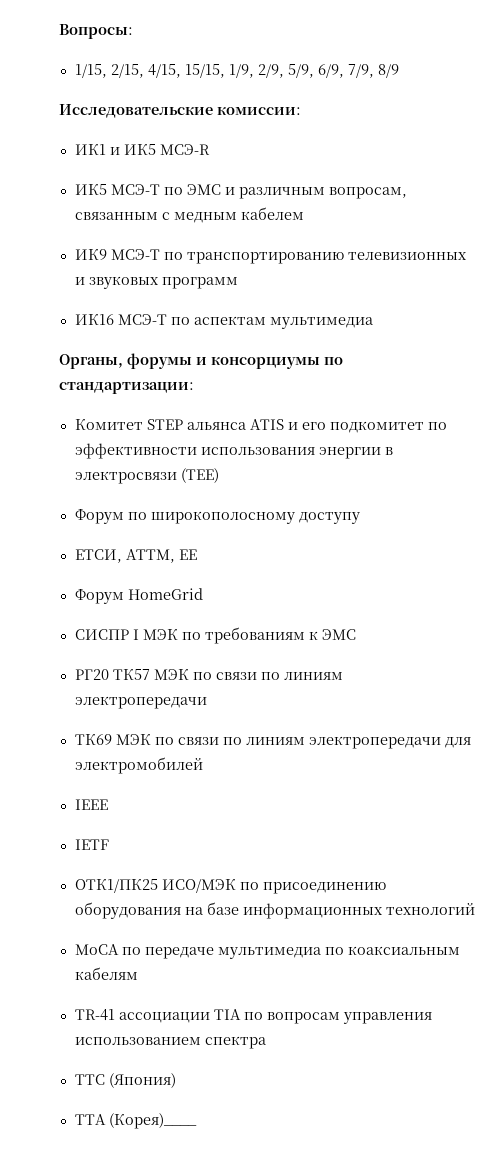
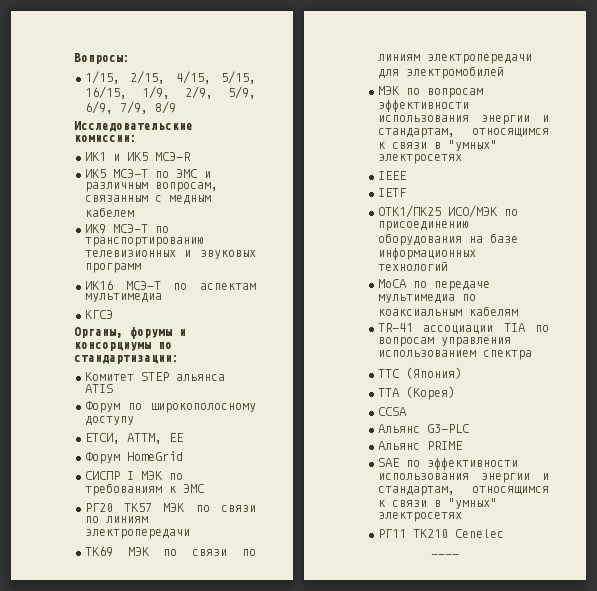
[184,64,225,78] 15/15, -> [220,71,256,84] [84,86,127,99] 5/15, 16/15,
(373, 323) none -> [84,310,113,319] // КГСЭ
[287,421,447,433] [74,443,393,459] [74,468,219,484] и его подкомитет по эффективности использования энергии в электросвязи (TEE) -> (113, 388) none
(203, 765) none -> [377,86,483,98] [377,100,469,112] [377,115,549,125] [377,128,549,138] [377,140,497,151] [377,154,462,164] // МЭК по вопросам эффективности использования энергии и стандартам, относящимся к связи в "умных" электросетях
[108,1113,197,1129] (Корея)____ -> [405,386,455,400] [377,407,406,416] [377,424,470,433] [377,441,463,450] [377,458,518,470] [377,473,549,483] [377,486,549,496] [377,498,497,509] [377,512,462,522] [377,529,504,538] [431,554,459,555] (Корея) // CCSA // Альянс G3-PLC // Альянс PRIME // SAE по эффективности использования энергии и стандартам, относящимся к связи в "умных" электросетях // РГ11 ТК210 Cenelec // ____

